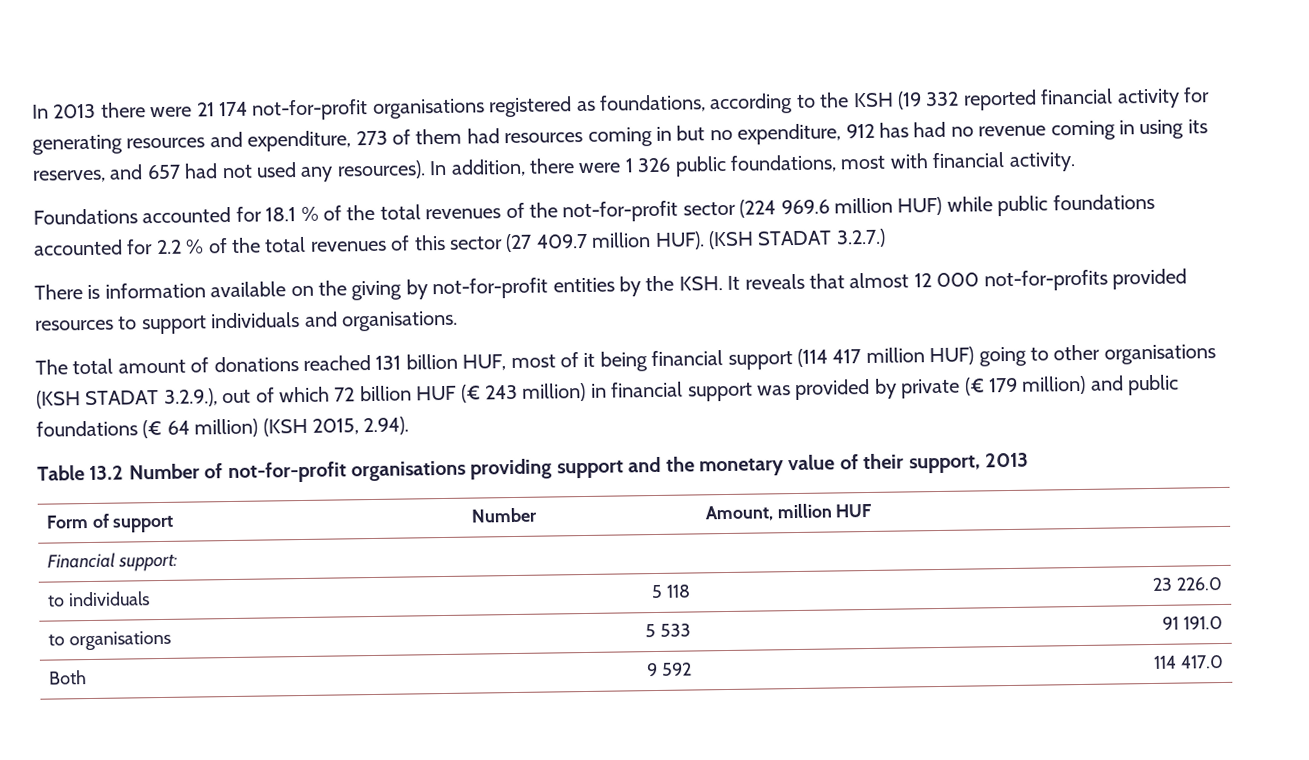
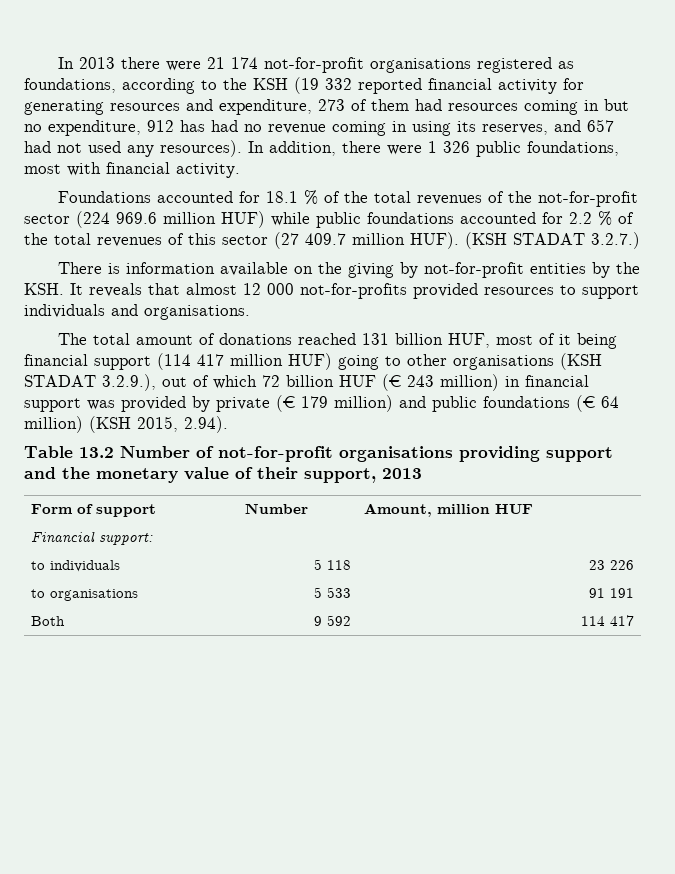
[1176,576,1224,591] 226.0 -> [610,560,635,570] 226
[1183,615,1224,630] 191.0 -> [610,588,635,598] 191
[1180,654,1225,669] 417.0 -> [610,615,635,626] 417

